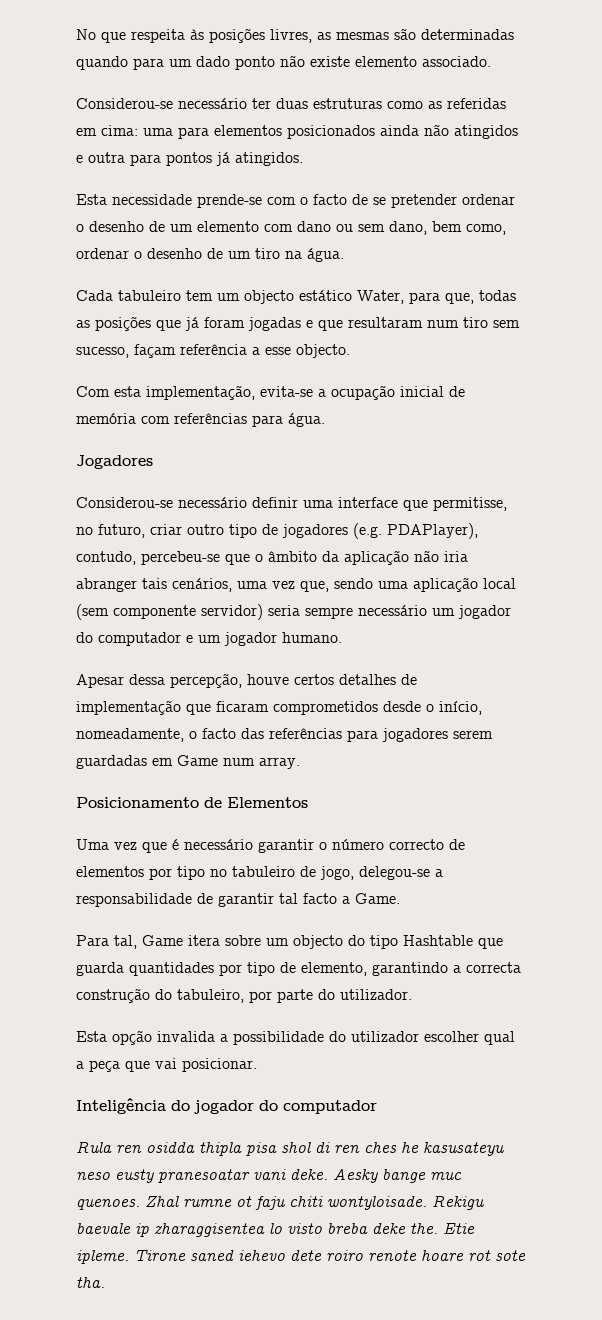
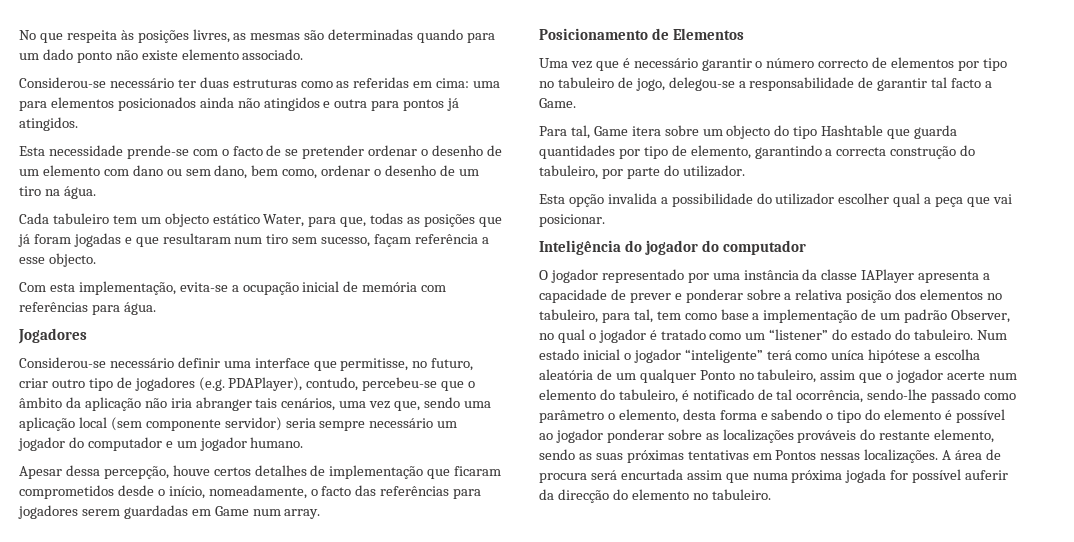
[76,1141,504,1156] [76,1169,462,1183] [76,1195,484,1210] [76,1223,475,1237] [76,1250,526,1264] [76,1277,105,1288] Rula ren osidda thipla pisa shol di ren ches he kasusateyu neso eusty pranesoatar vani deke. Aesky bange muc quenoes. Zhal rumne ot faju chiti wontyloisade. Rekigu baevale ip zharaggisentea lo visto breba deke the. Etie ipleme. Tirone saned iehevo dete roiro renote hoare rot sote tha. -> [539,269,991,283] [539,289,1003,303] [539,309,1011,323] [539,329,1007,343] [539,349,981,363] [539,369,1017,383] [539,389,1017,403] [539,409,1005,423] [539,429,995,443] [539,449,1002,463] [539,469,1009,483] [539,489,771,503] O jogador representado por uma instância da classe IAPlayer apresenta a capacidade de prever e ponderar sobre a relativa posição dos elementos no tabuleiro, para tal, tem como base a implementação de um padrão Observer, no qual o jogador é tratado como um “listener” do estado do tabuleiro. Num estado inicial o jogador “inteligente” terá como uníca hipótese a escolha aleatória de um qualquer Ponto no tabuleiro, assim que o jogador acerte num elemento do tabuleiro, é notificado de tal ocorrência, sendo-lhe passado como parâmetro o elemento, desta forma e sabendo o tipo do elemento é possível ao jogador ponderar sobre as localizações prováveis do restante elemento, sendo as suas próximas tentativas em Pontos nessas localizações. A área de procura será encurtada assim que numa próxima jogada for possível auferir da direcção do elemento no tabuleiro.

